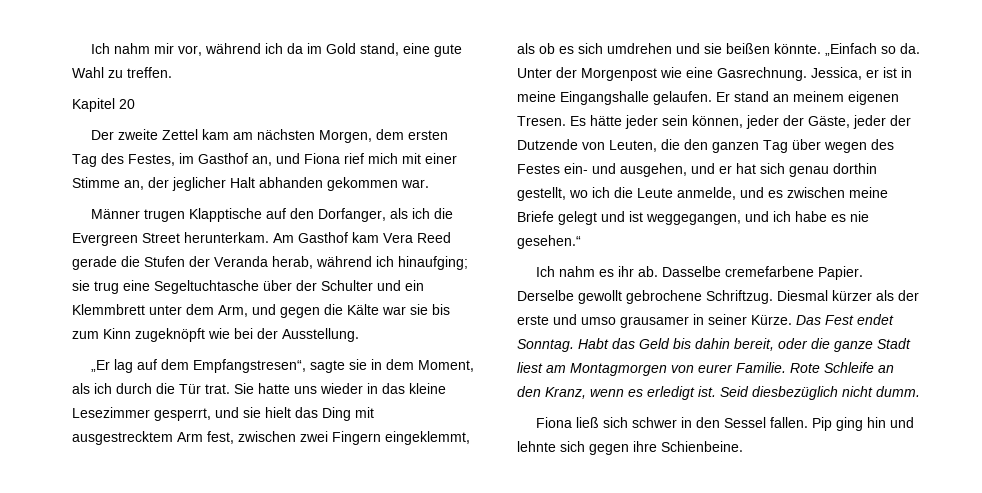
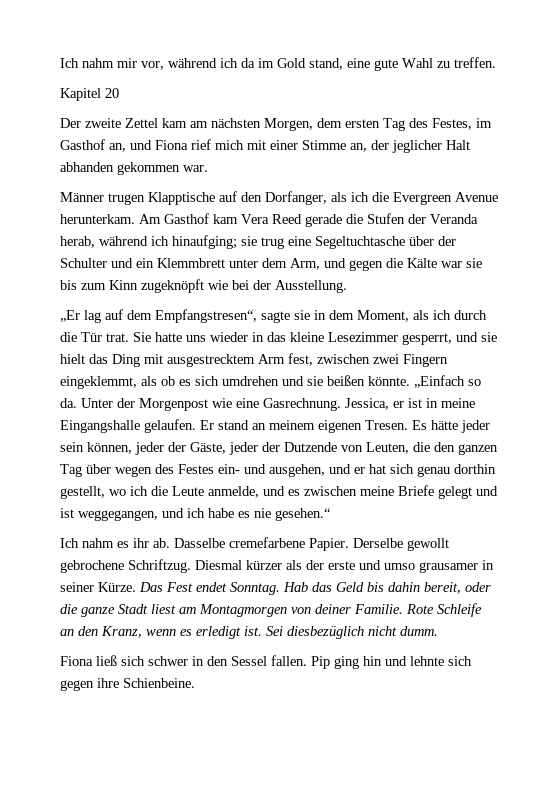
[142,233,180,243] Street -> [455,192,498,202] Avenue
[578,338,609,349] Habt -> [283,582,308,592] Hab
[698,364,733,373] eurer -> [315,604,351,614] deiner
[720,386,749,397] Seid -> [266,626,283,636] Sei

